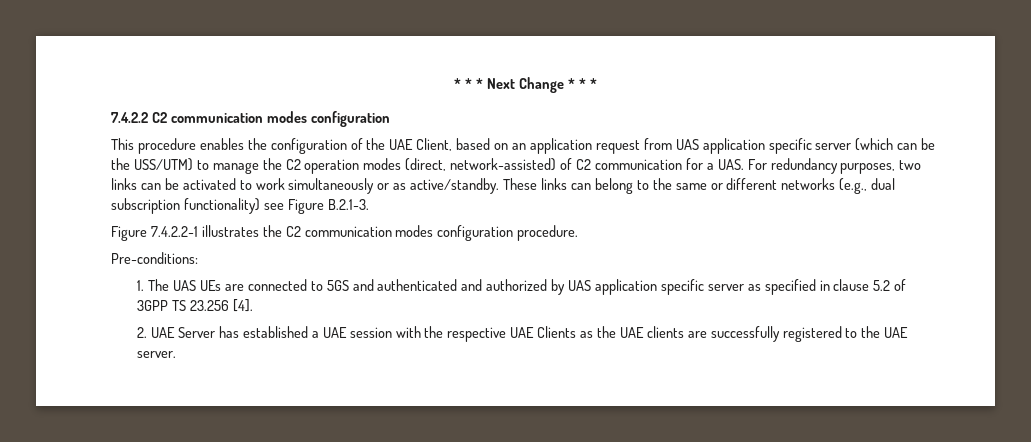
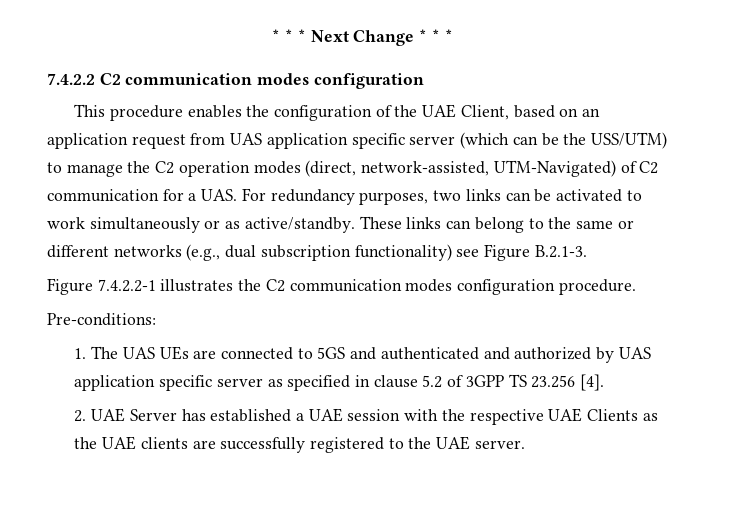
[450,158,557,171] network-assisted) -> [361,160,616,177] network-assisted, UTM-Navigated)

